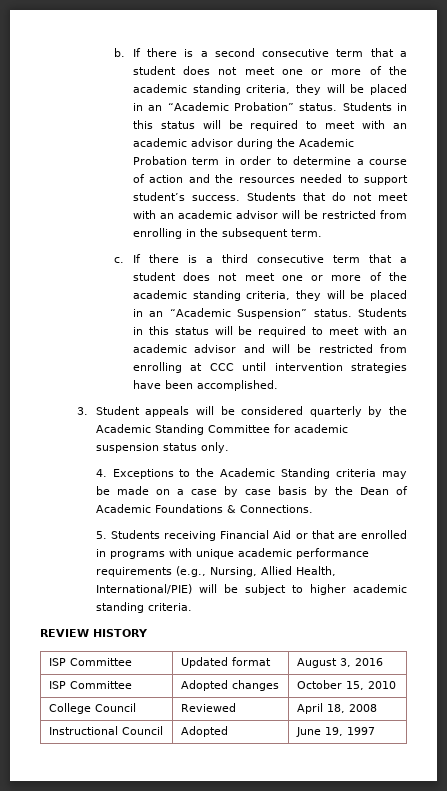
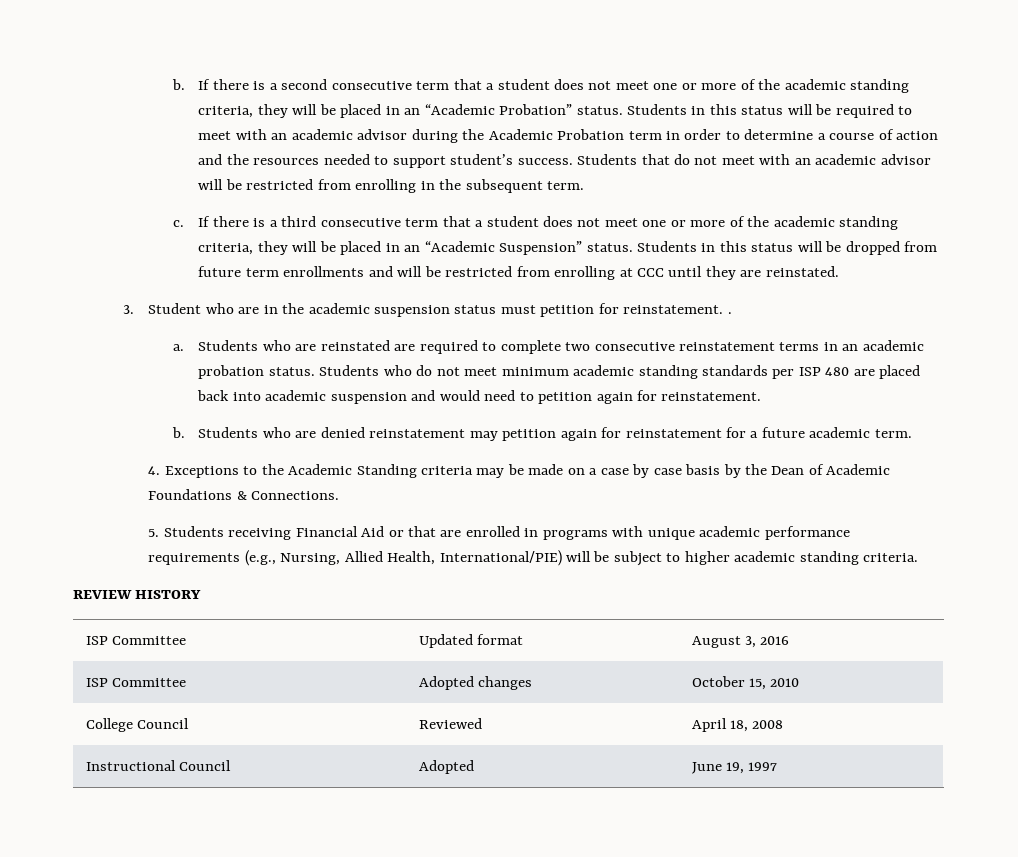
[258,326,408,337] [132,344,237,353] required to meet with an academic advisor -> [845,241,938,255] [198,266,365,277] dropped from future term enrollments
[274,363,407,373] [132,380,278,391] [77,406,408,417] [95,424,348,435] [95,442,229,453] intervention strategies have been accomplished. // 3. Student appeals will be considered quarterly by the Academic Standing Committee for academic suspension status only. -> [705,266,839,280] [123,303,732,317] [173,340,924,354] [198,365,921,379] [197,390,762,404] [172,427,912,441] they are reinstated. // 3. Student who are in the academic suspension status must petition for reinstatement. . // a. Students who are reinstated are required to complete two consecutive reinstatement terms in an academic probation status. Students who do not meet minimum academic standing standards per ISP 480 are placed back into academic suspension and would need to petition again for reinstatement. // b. Students who are denied reinstatement may petition again for reinstatement for a future academic term.

